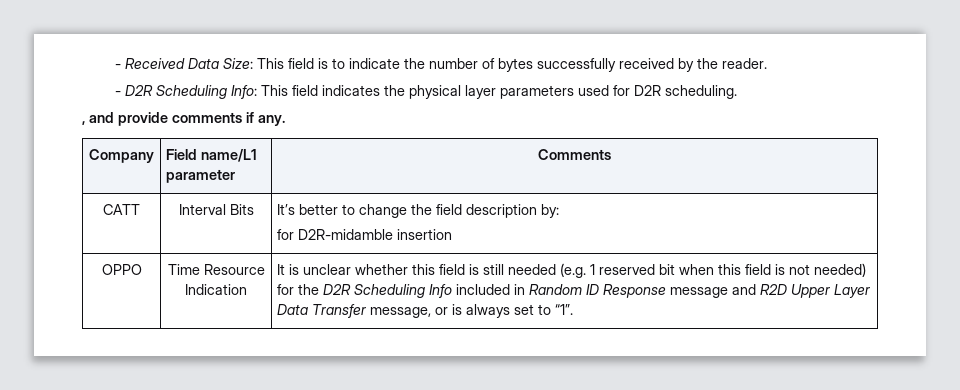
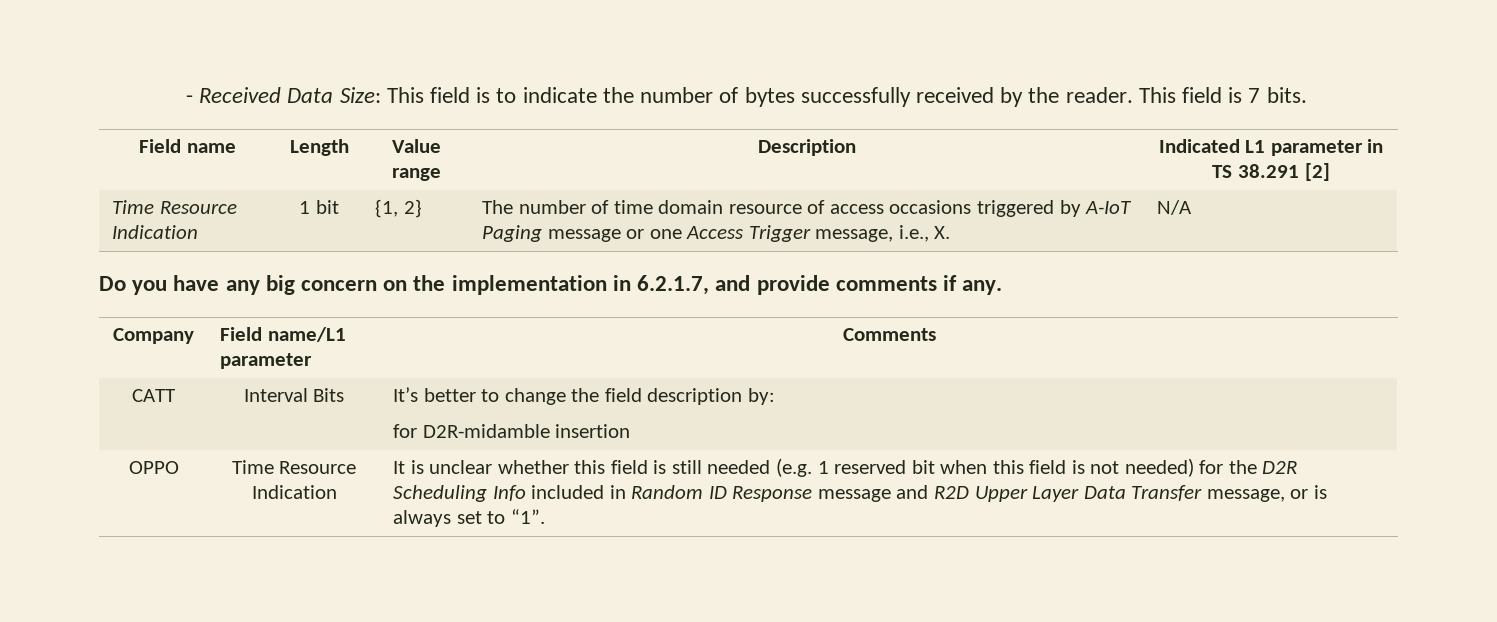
[115,85,738,99] [82,121,85,125] // - D2R Scheduling Info: This field indicates the physical layer parameters used for D2R scheduling. // , -> [1138,87,1307,103] [139,139,236,153] [289,139,349,156] [391,139,441,153] [391,168,441,181] [758,139,856,156] [1158,139,1384,156] [1212,163,1330,181] [112,200,237,214] [112,225,199,239] [299,200,339,214] [375,199,422,218] [482,200,1133,217] [482,225,951,242] [1157,200,1193,215] [99,275,710,295] This field is 7 bits. // Field name | Length | Value range | Description | Indicated L1 parameter in TS 38.291 [2] // Time Resource Indication | 1 bit | {1, 2} | The number of time domain resource of access occasions triggered by A-IoT Paging message or one Access Trigger message, i.e., X. | N/A // Do you have any big concern on the implementation in 6.2.1.7,

